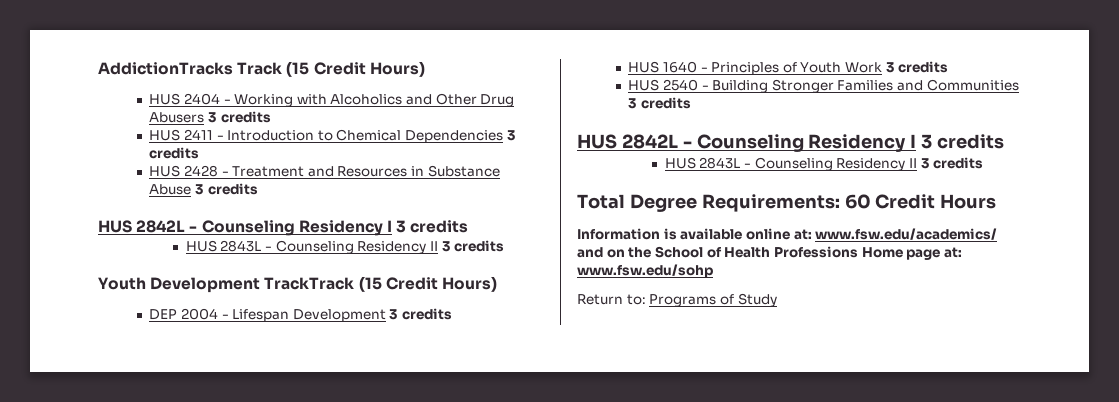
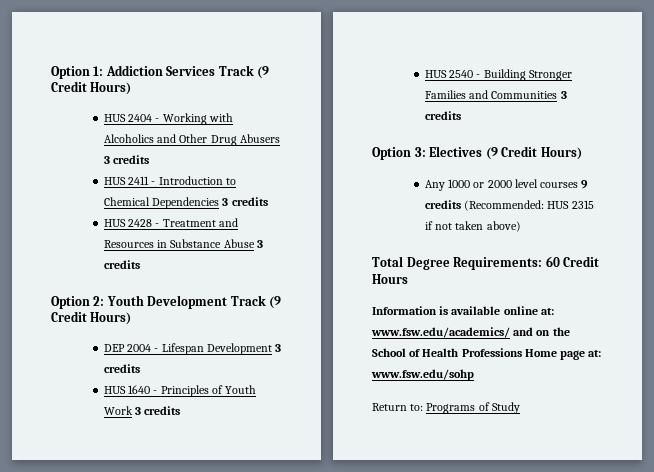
[98,61,310,77] AddictionTracks Track (15 -> [51,65,269,79] Option 1: Addiction Services Track (9
[98,220,469,236] [185,240,505,254] [98,276,382,293] HUS 2842L - Counseling Residency I 3 credits // HUS 2843L - Counseling Residency II 3 credits // Youth Development TrackTrack (15 -> [51,295,281,309] Option 2: Youth Development Track (9
[577,134,1005,152] [664,157,984,171] HUS 2842L - Counseling Residency I 3 credits // HUS 2843L - Counseling Residency II 3 credits -> [372,146,582,160] [424,179,589,191] [424,200,594,211] [424,221,521,232] Option 3: Electives (9 Credit Hours) // Any 1000 or 2000 level courses 9 credits (Recommended: HUS 2315 if not taken above)

